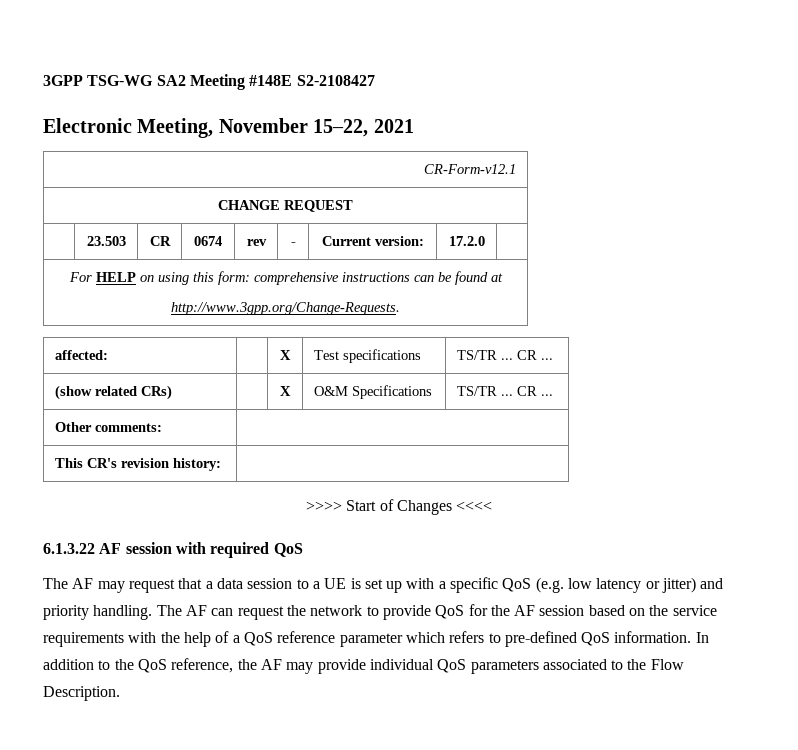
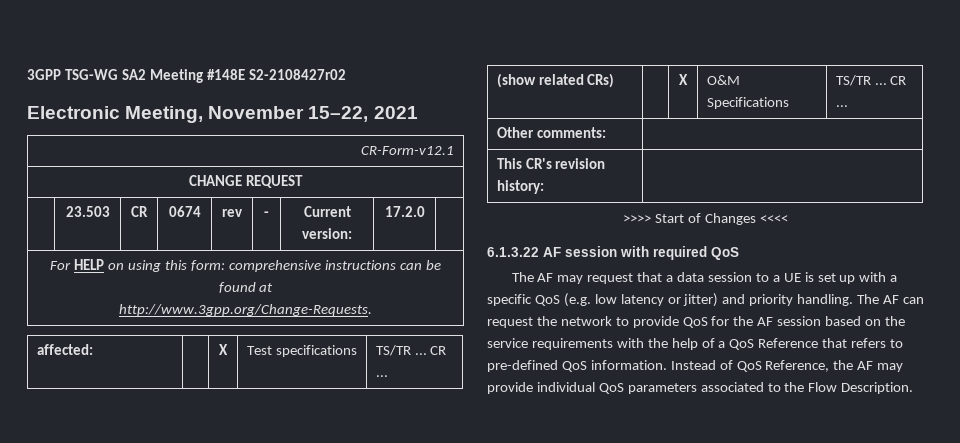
[296,75,375,86] S2-2108427 -> [248,69,346,80] S2-2108427r02
[277,631,445,647] reference parameter which -> [758,338,848,348] Reference that
[695,632,709,643] [43,658,234,673] In addition to the QoS reference, -> [670,360,830,372] Instead of QoS Reference,

